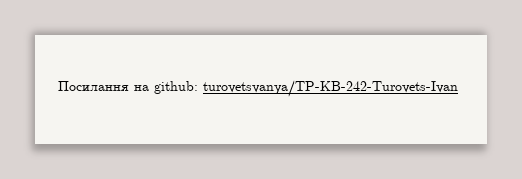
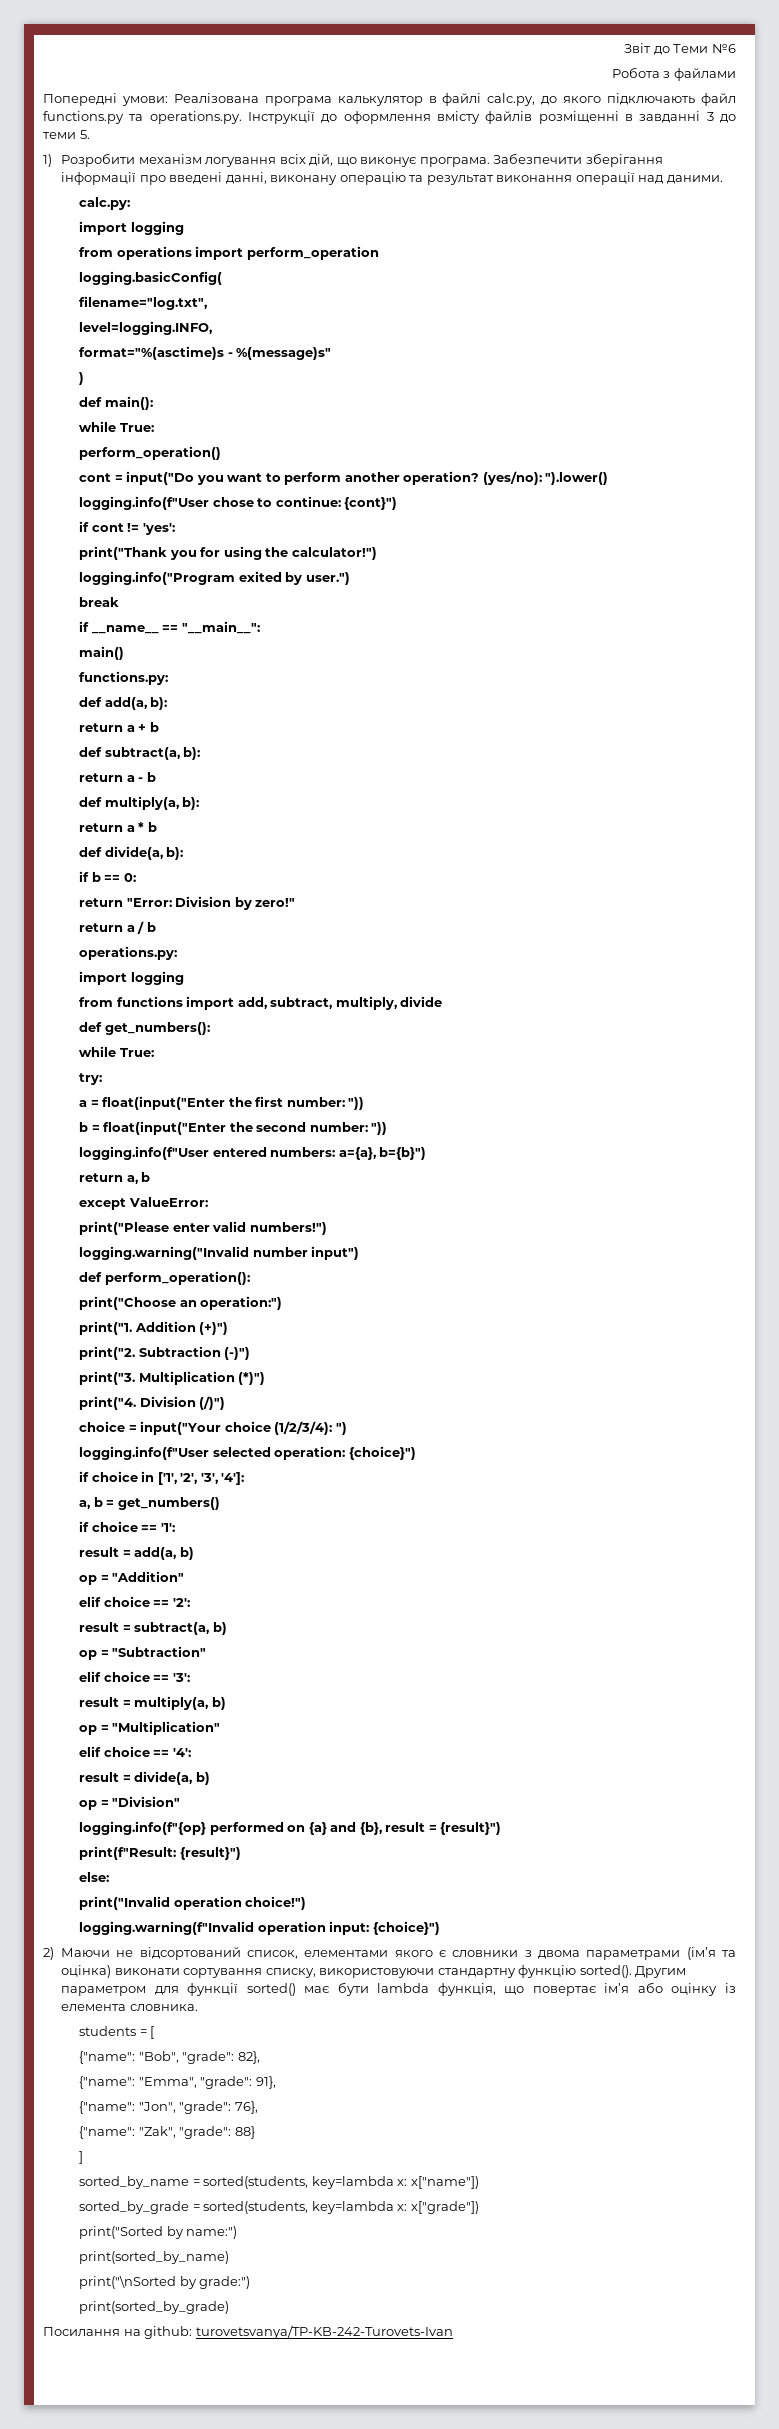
(58, 86) none -> [624,43,736,55] [611,67,736,81] [43,93,737,106] [43,111,736,124] [43,130,90,139] [43,153,663,167] [61,172,723,185] [79,197,131,210] [79,221,184,235] [79,246,379,260] [79,271,223,285] [79,296,208,310] [79,321,213,335] [79,346,332,360] [79,372,85,385] [79,396,153,410] [79,421,154,432] [79,446,222,460] [79,471,609,485] [79,496,398,510] [79,521,175,535] [79,546,377,560] [79,571,350,585] [79,597,120,607] [79,621,260,634] [79,646,125,660] [79,671,169,685] [79,697,168,710] [79,722,159,732] [79,747,201,760] [79,772,156,782] [79,796,200,810] [79,822,157,832] [79,846,184,860] [79,871,136,882] [79,896,296,910] [79,921,156,934] [79,946,178,960] [79,971,184,985] [79,996,443,1010] [79,1022,210,1035] [79,1046,154,1057] [79,1073,103,1085] [79,1096,365,1110] [79,1121,388,1135] [79,1146,427,1160] [79,1172,151,1184] [79,1197,208,1210] [79,1221,327,1235] [79,1246,360,1260] [79,1271,250,1285] [79,1296,283,1310] [79,1321,229,1335] [79,1346,251,1360] [79,1371,266,1385] [79,1396,226,1410] [79,1421,347,1435] [79,1446,416,1460] [79,1471,245,1485] [79,1497,220,1510] [79,1521,175,1532] [79,1547,194,1560] [79,1571,185,1585] [79,1596,190,1607] [79,1622,227,1635] [79,1646,207,1660] [79,1671,190,1682] [79,1696,226,1710] [79,1721,221,1735] [79,1746,191,1757] [79,1771,210,1785] [79,1796,181,1810] [79,1821,502,1835] [79,1846,241,1860] [79,1872,110,1882] [79,1896,307,1910] [79,1921,440,1935] [43,1947,736,1960] [61,1965,687,1978] [61,1982,736,1996] [61,2004,198,2011] [79,2026,155,2039] [79,2051,260,2064] [79,2076,276,2089] [79,2101,258,2114] [79,2126,255,2139] [79,2151,84,2164] [79,2176,479,2189] [79,2201,479,2214] [79,2226,238,2239] [79,2251,230,2264] [79,2275,251,2289] [79,2301,230,2314] Звіт до Теми №6 // Робота з файлами // Попередні умови: Реалізована програма калькулятор в файлі calc.py, до якого підключають файл functions.py та operations.py. Інструкції до оформлення вмісту файлів розміщенні в завданні 3 до теми 5. // 1) Розробити механізм логування всіх дій, що виконує програма. Забезпечити зберігання інформації про введені данні, виконану операцію та результат виконання операції над даними. // calc.py: // import logging // from operations import perform_operation // logging.basicConfig( // filename="log.txt", // level=logging.INFO, // format="%(asctime)s - %(message)s" // ) // def main(): // while True: // perform_operation() // cont = input("Do you want to perform another operation? (yes/no): ").lower() // logging.info(f"User chose to continue: {cont}") // if cont != 'yes': // print("Thank you for using the calculator!") // logging.info("Program exited by user.") // break // if __name__ == "__main__": // main() // functions.py: // def add(a, b): // return a + b // def subtract(a, b): // return a - b // def multiply(a, b): // return a * b // def divide(a, b): // if b == 0: // return "Error: Division by zero!" // return a / b // operations.py: // import logging // from functions import add, subtract, multiply, divide // def get_numbers(): // while True: // try: // a = float(input("Enter the first number: ")) // b = float(input("Enter the second number: ")) // logging.info(f"User entered numbers: a={a}, b={b}") // return a, b // except ValueError: // print("Please enter valid numbers!") // logging.warning("Invalid number input") // def perform_operation(): // print("Choose an operation:") // print("1. Addition (+)") // print("2. Subtraction (-)") // print("3. Multiplication (*)") // print("4. Division (/)") // choice = input("Your choice (1/2/3/4): ") // logging.info(f"User selected operation: {choice}") // if choice in ['1', '2', '3', '4']: // a, b = get_numbers() // if choice == '1': // result = add(a, b) // op = "Addition" // elif choice == '2': // result = subtract(a, b) // op = "Subtraction" // elif choice == '3': // result = multiply(a, b) // op = "Multiplication" // elif choice == '4': // result = divide(a, b) // op = "Division" // logging.info(f"{op} performed on {a} and {b}, result = {result}") // print(f"Result: {result}") // else: // print("Invalid operation choice!") // logging.warning(f"Invalid operation input: {choice}") // 2) Маючи не відсортований список, елементами якого є словники з двома параметрами (ім’я та оцінка) виконати сортування списку, використовуючи стандартну функцію sorted(). Другим параметром для функції sorted() має бути lambda функція, що повертає ім’я або оцінку із елемента словника. // students = [ // {"name": "Bob", "grade": 82}, // {"name": "Emma", "grade": 91}, // {"name": "Jon", "grade": 76}, // {"name": "Zak", "grade": 88} // ] // sorted_by_name = sorted(students, key=lambda x: x["name"]) // sorted_by_grade = sorted(students, key=lambda x: x["grade"]) // print("Sorted by name:") // print(sorted_by_name) // print("\nSorted by grade:") // print(sorted_by_grade) //

